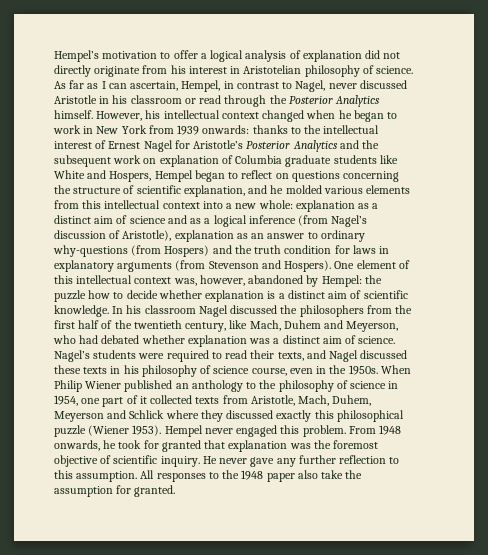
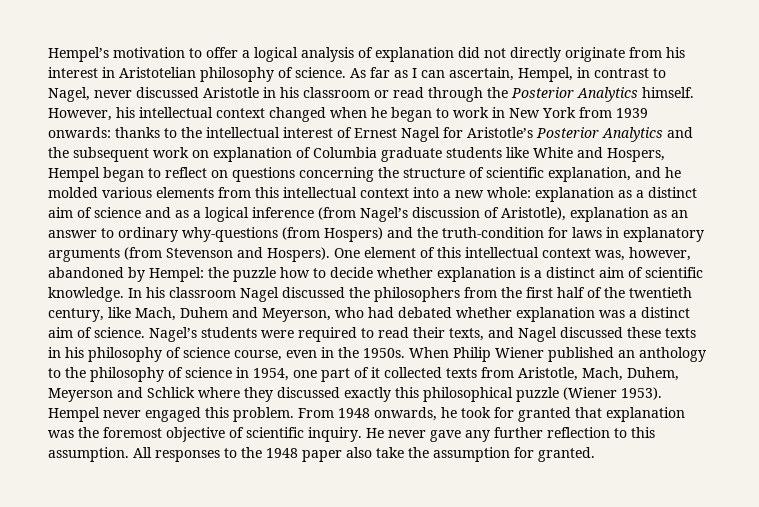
[254,245,332,254] truth condition -> [442,227,544,238] truth-condition

